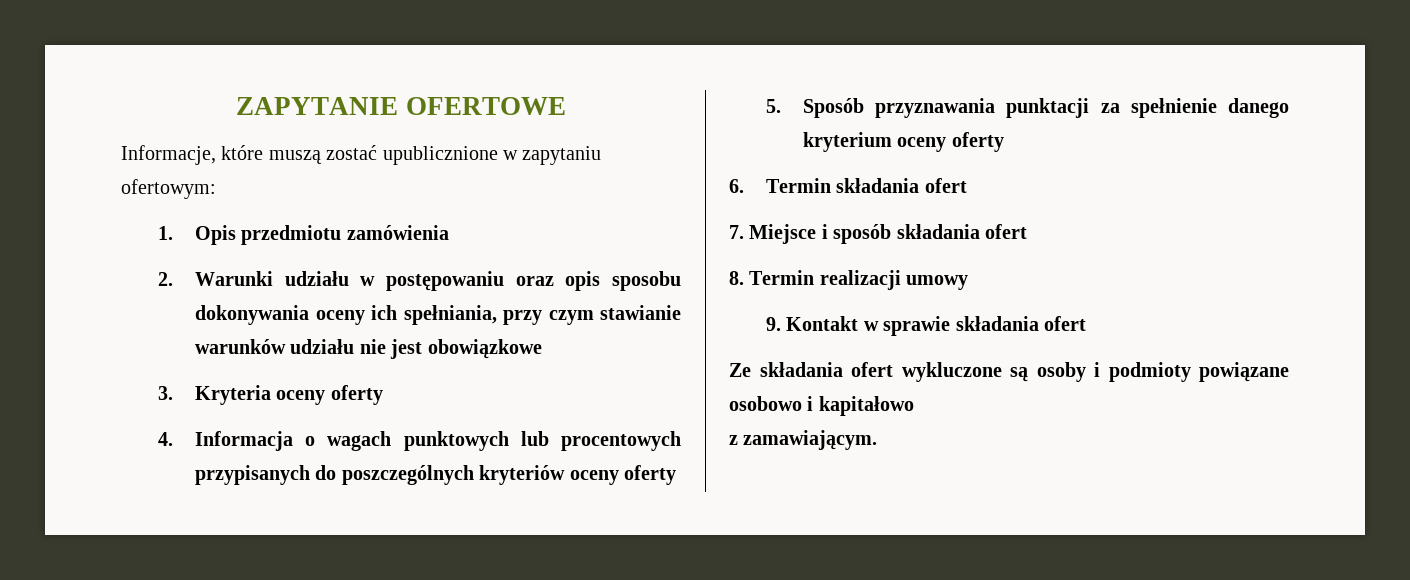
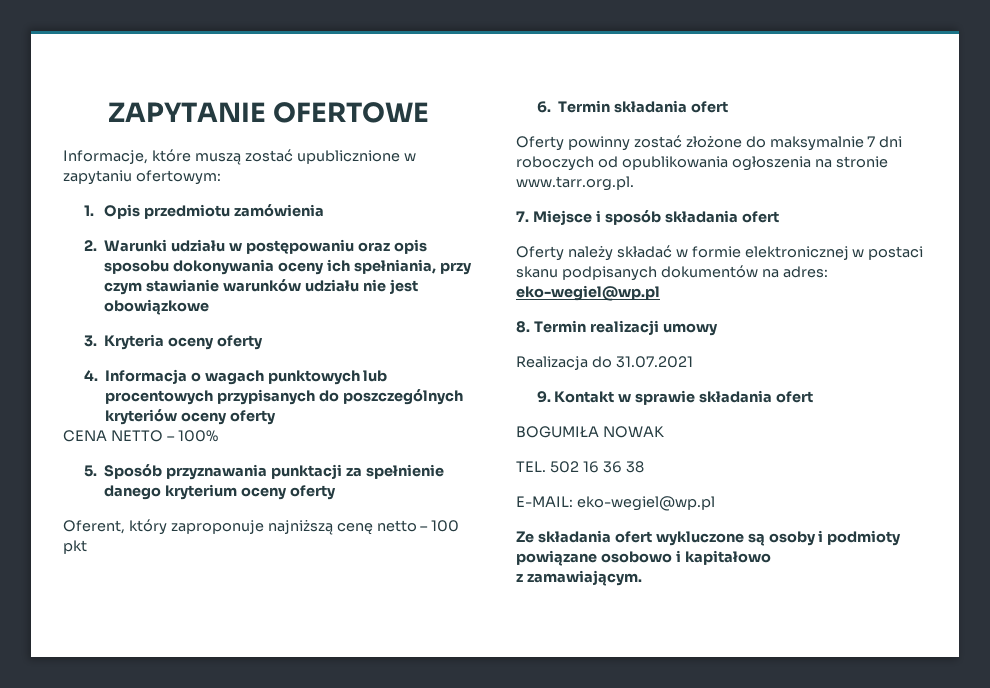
(677, 475) none -> [63,430,218,442] // CENA NETTO – 100%
[729,178,967,193] 6. Termin składania ofert -> [63,519,460,535] [63,540,87,554] [536,100,728,113] [516,135,903,151] [516,156,888,171] [516,176,634,191] Oferent, który zaproponuje najniższą cenę netto – 100 pkt // 6. Termin składania ofert // Oferty powinny zostać złożone do maksymalnie 7 dni roboczych od opublikowania ogłoszenia na stronie www.tarr.org.pl.
(1027, 231) none -> [516,245,924,261] [516,265,828,281] [516,285,660,301] // Oferty należy składać w formie elektronicznej w postaci skanu podpisanych dokumentów na adres: eko-wegiel@wp.pl
(969, 282) none -> [516,356,693,370] // Realizacja do 31.07.2021
(1087, 323) none -> [516,426,664,438] [516,461,644,473] [516,496,715,511] // BOGUMIŁA NOWAK // TEL. 502 16 36 38 // E-MAIL: eko-wegiel@wp.pl

